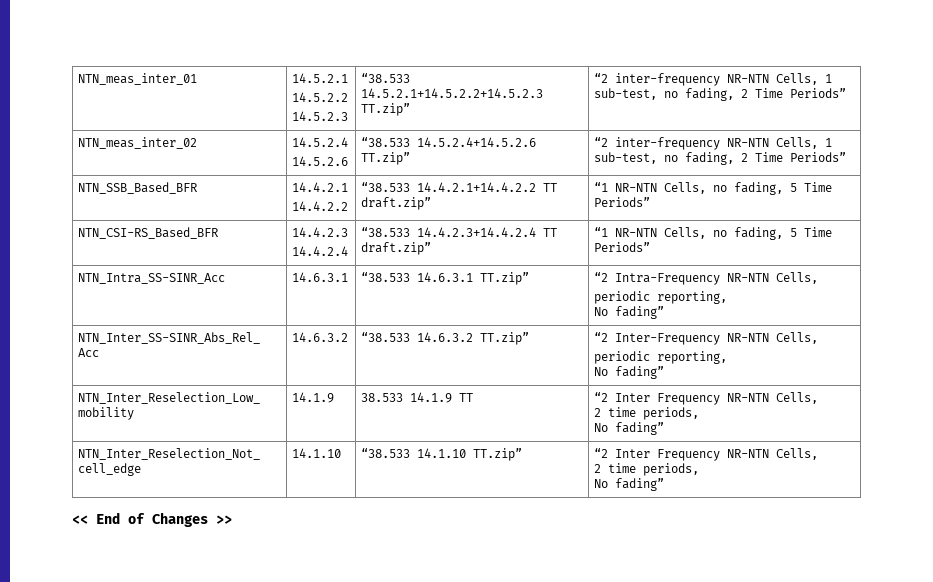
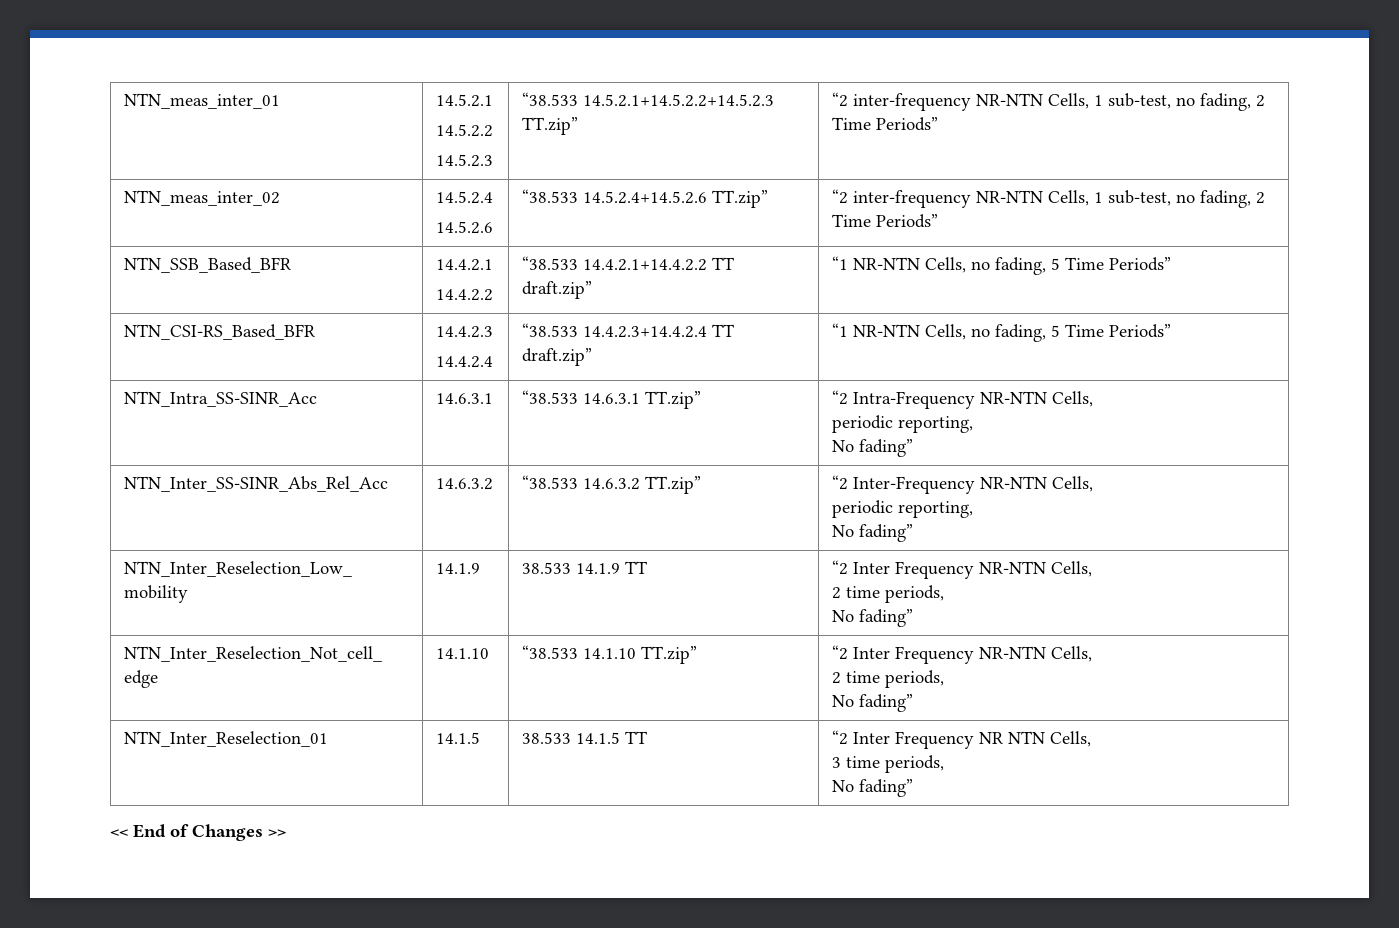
(665, 484) none -> [124,731,329,747] [436,732,481,744] [522,731,648,744] [832,730,1092,749] [832,755,945,773] [832,779,914,797] // NTN_Inter_Reselection_01 | 14.1.5 | 38.533 14.1.5 TT | “2 Inter Frequency NR NTN Cells, // 3 time periods, // No fading”

